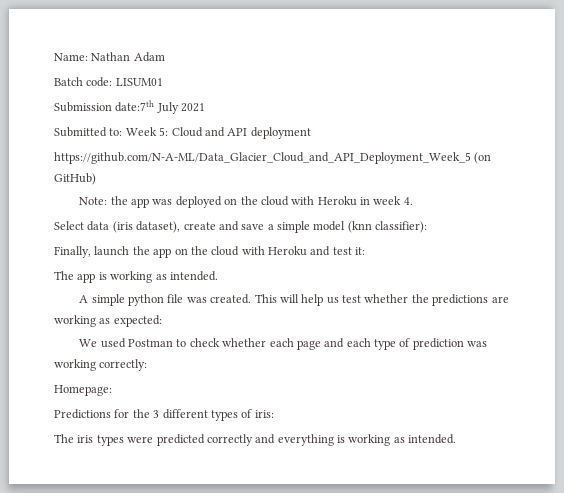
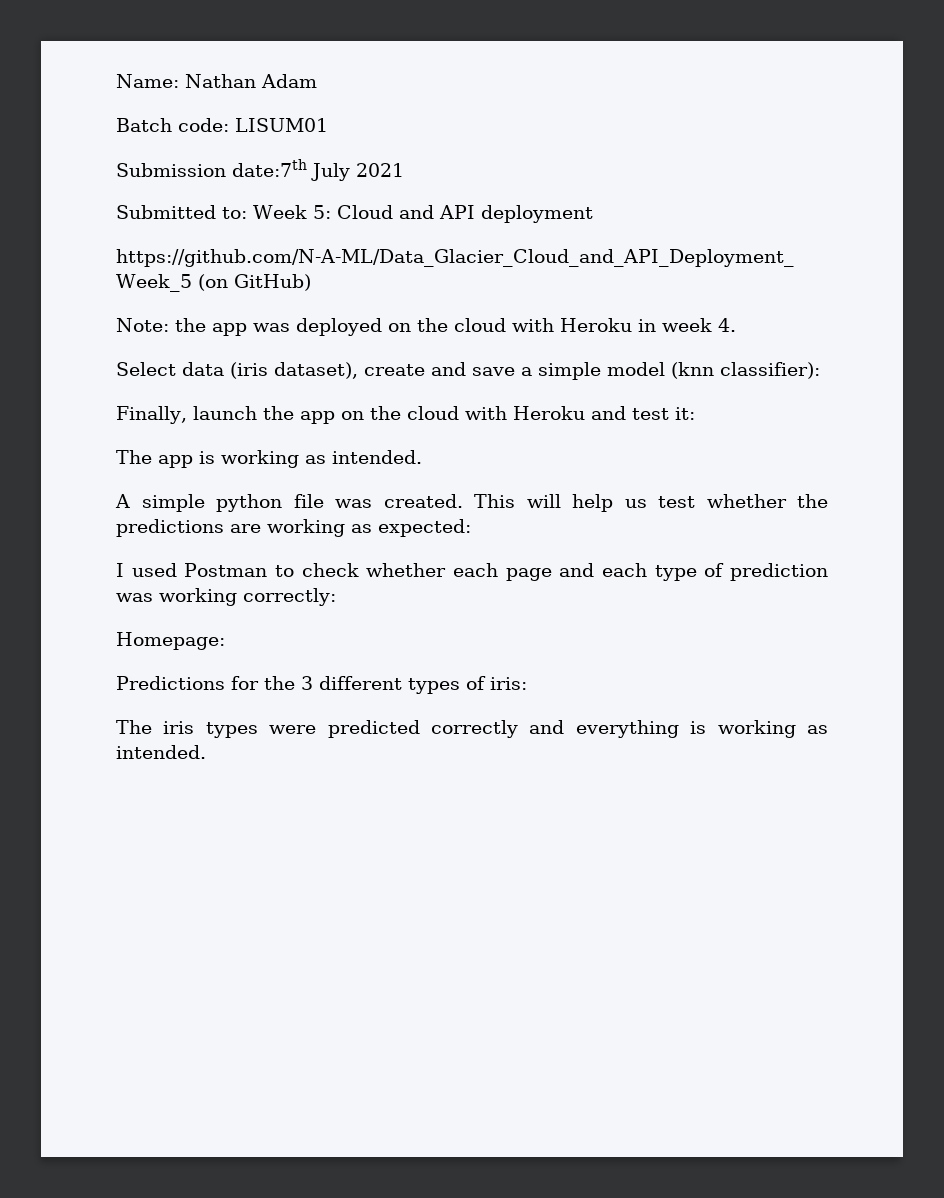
[79,339,98,347] We -> [116,563,124,577] I

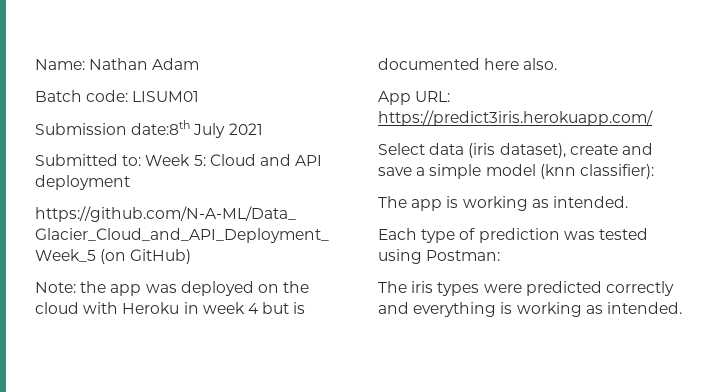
[232,159,307,177] date:7th -> [131,120,191,135] date:8th
[718,318,736,332] 4. -> [247,302,306,314] [378,58,558,70] [378,91,451,105] [378,110,653,126] 4 but is documented here also. // App URL: https://predict3iris.herokuapp.com/
[116,406,695,424] // Finally, launch the app on the cloud with Heroku and test it: -> (654, 171) none
[115,494,828,512] [116,519,471,537] [116,563,828,581] [116,588,336,606] [116,632,225,650] [116,676,527,694] A simple python file was created. This will help us test whether the predictions are working as expected: // I used Postman to check whether each page and each type of prediction was working correctly: // Homepage: // Predictions for the 3 different types of iris: -> [378,228,648,243] [378,249,501,264] Each type of prediction was tested using Postman:

